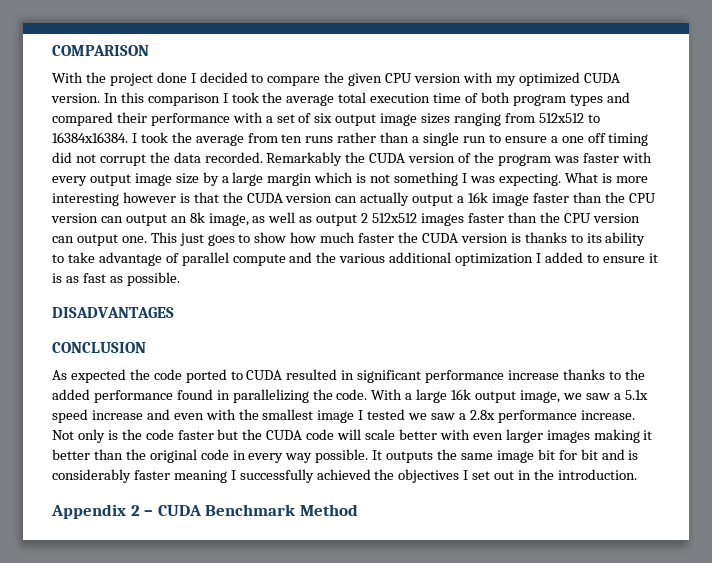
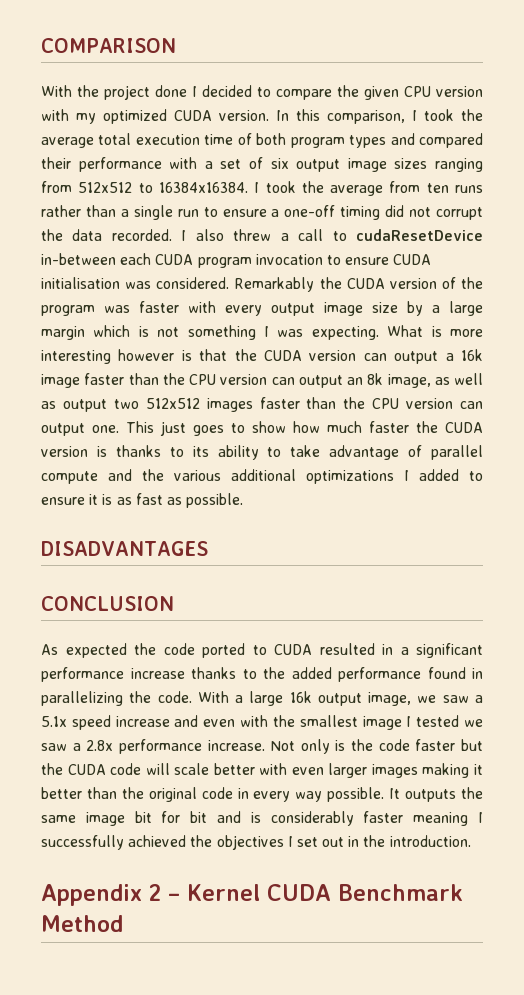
[147,93,220,106] comparison -> [327,110,405,124] comparison,
[561,133,606,143] one off -> [284,205,336,217] one-off
(263, 157) none -> [181,229,484,241] [41,253,432,268] [41,277,230,289] I also threw a call to cudaResetDevice in-between each CUDA program invocation to ensure CUDA initialisation was considered.
[360,192,410,206] actually -> (387, 357) none
[361,213,369,223] 2 -> [113,399,139,409] two
[455,253,534,266] optimization -> [306,470,394,484] optimizations
(355, 375) none -> [400,647,409,655] a
(154, 513) none -> [187,884,260,901] Kernel

